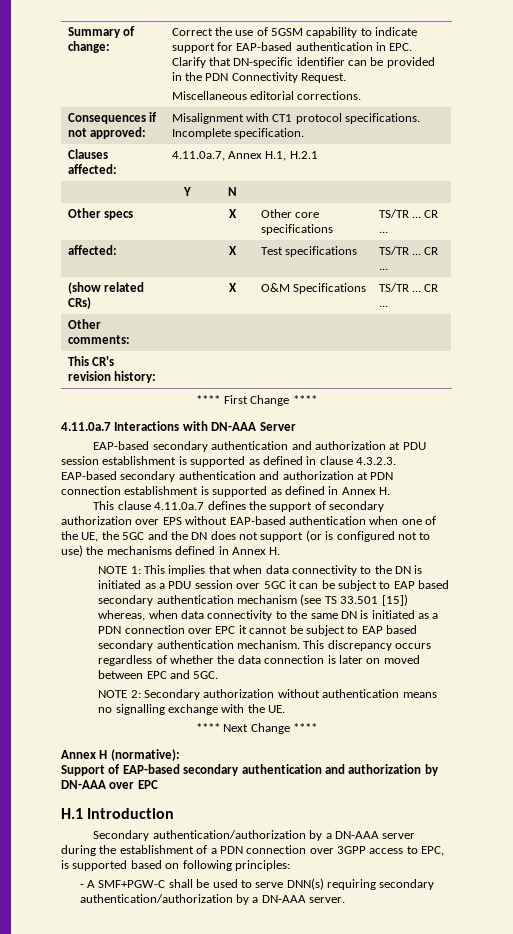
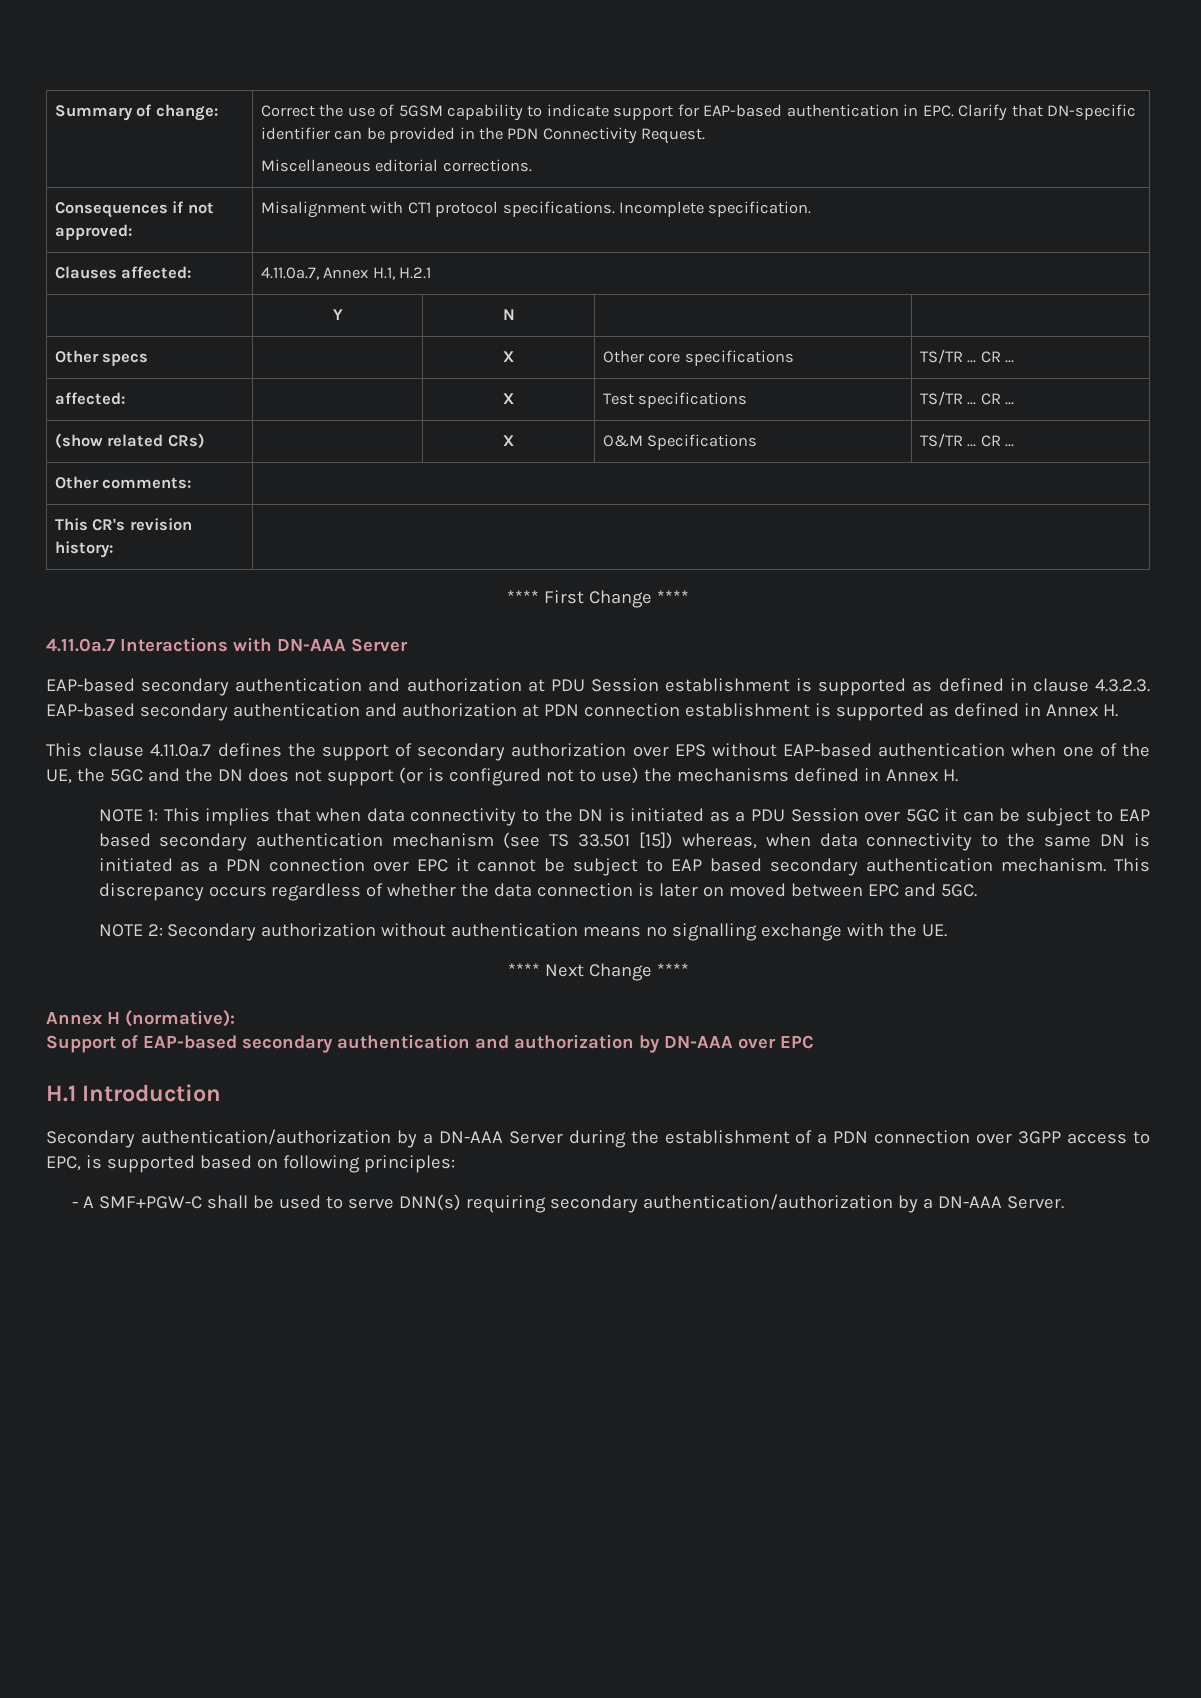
[61,456,99,465] session -> [590,678,659,692] Session
[194,580,233,589] session -> [790,808,859,822] Session
[382,833,416,839] server -> [508,1131,563,1144] Server
[309,897,346,903] server. -> [1007,1196,1065,1209] Server.

